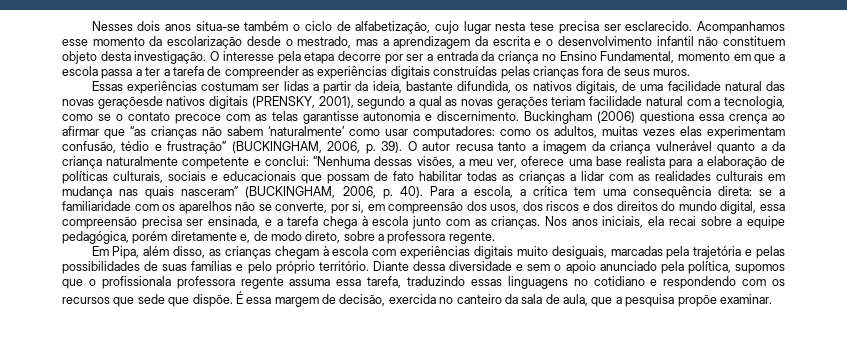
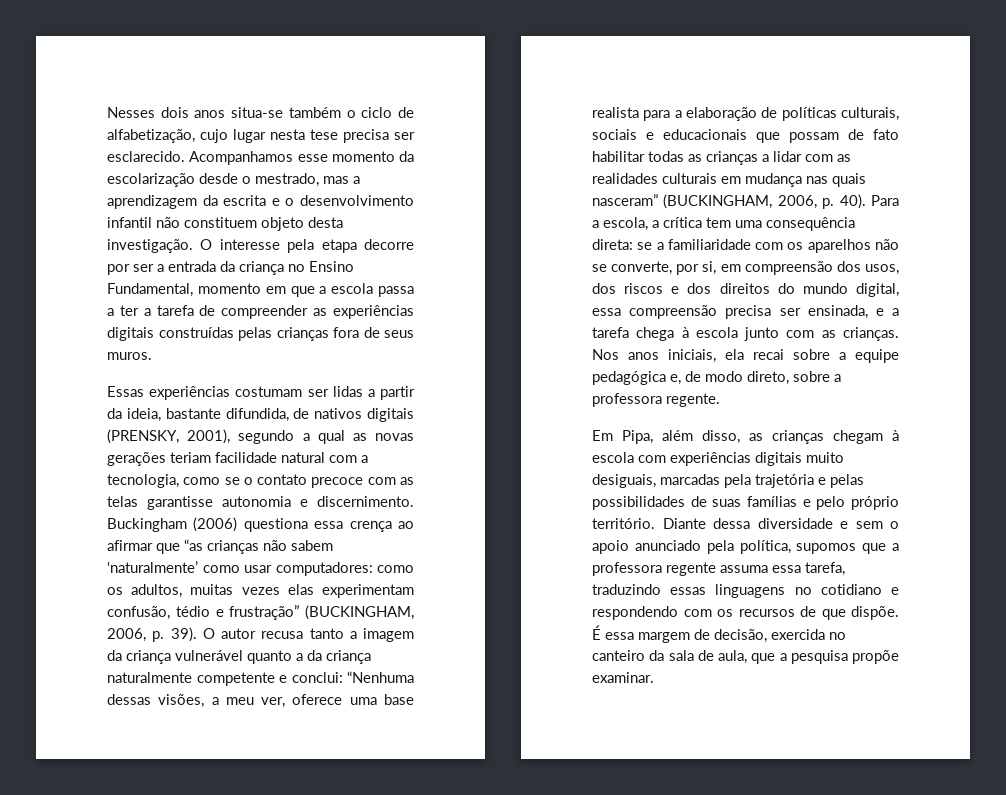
[515,81,785,94] [62,96,163,109] os nativos digitais, de uma facilidade natural das novas geraçõesde -> [293,408,310,419] de
[62,231,237,244] pedagógica, porém diretamente -> [592,371,666,385] pedagógica
[88,276,171,289] o profissionala -> [892,543,899,551] a
[113,294,165,307] que sede -> [800,606,816,617] de

